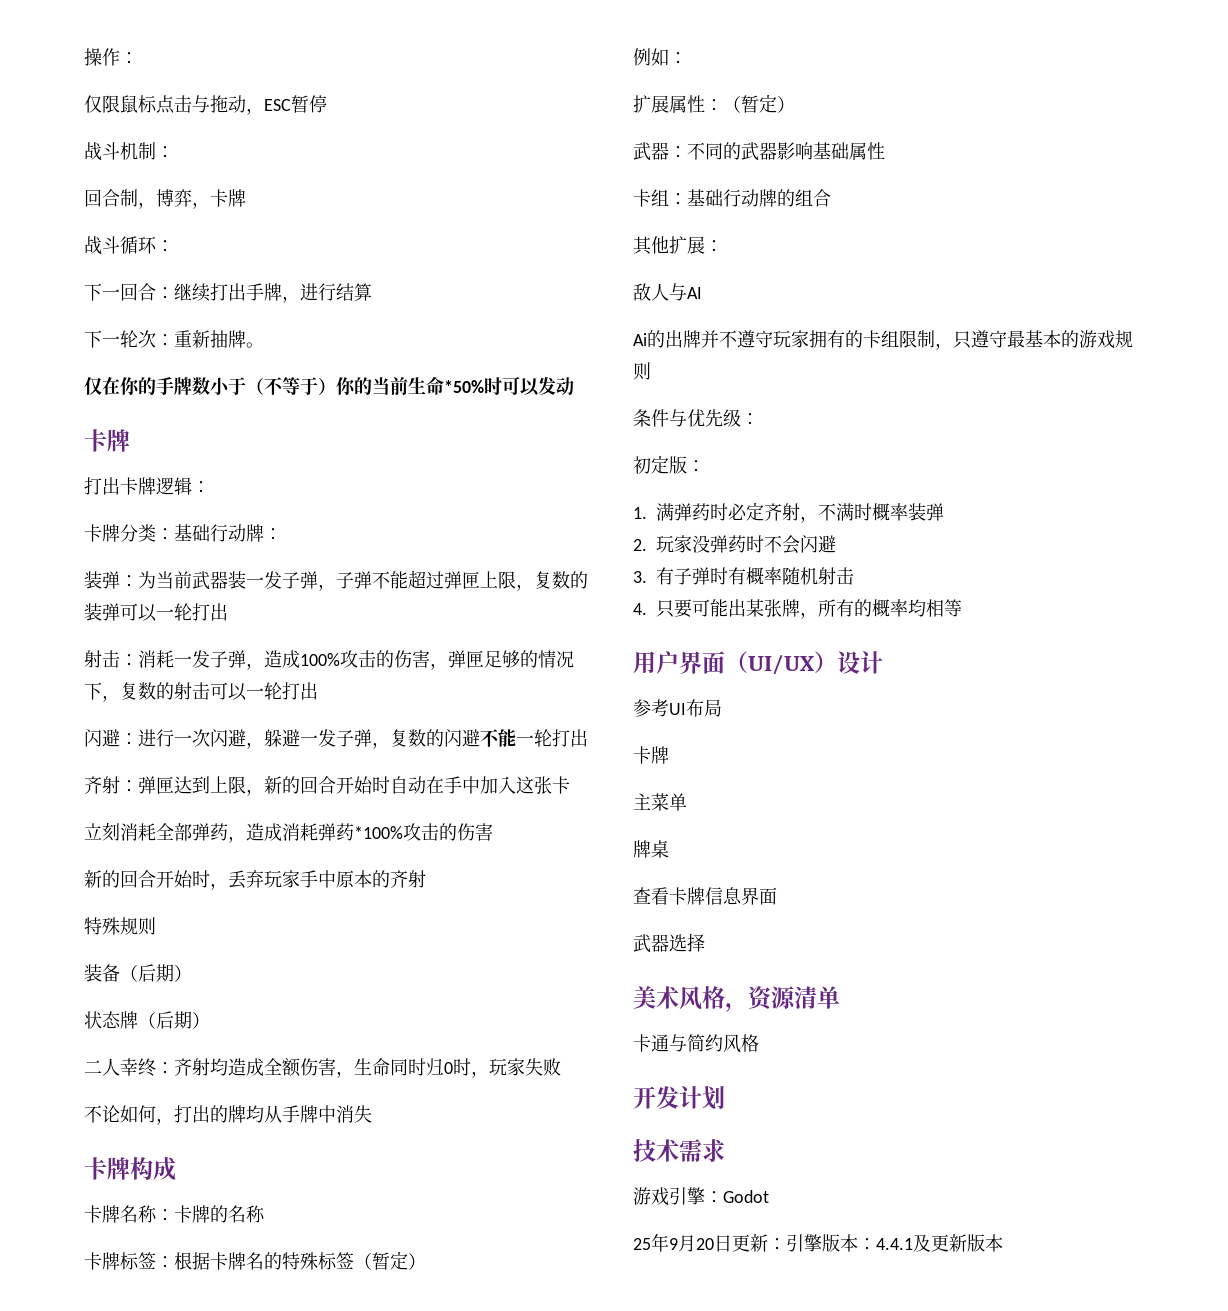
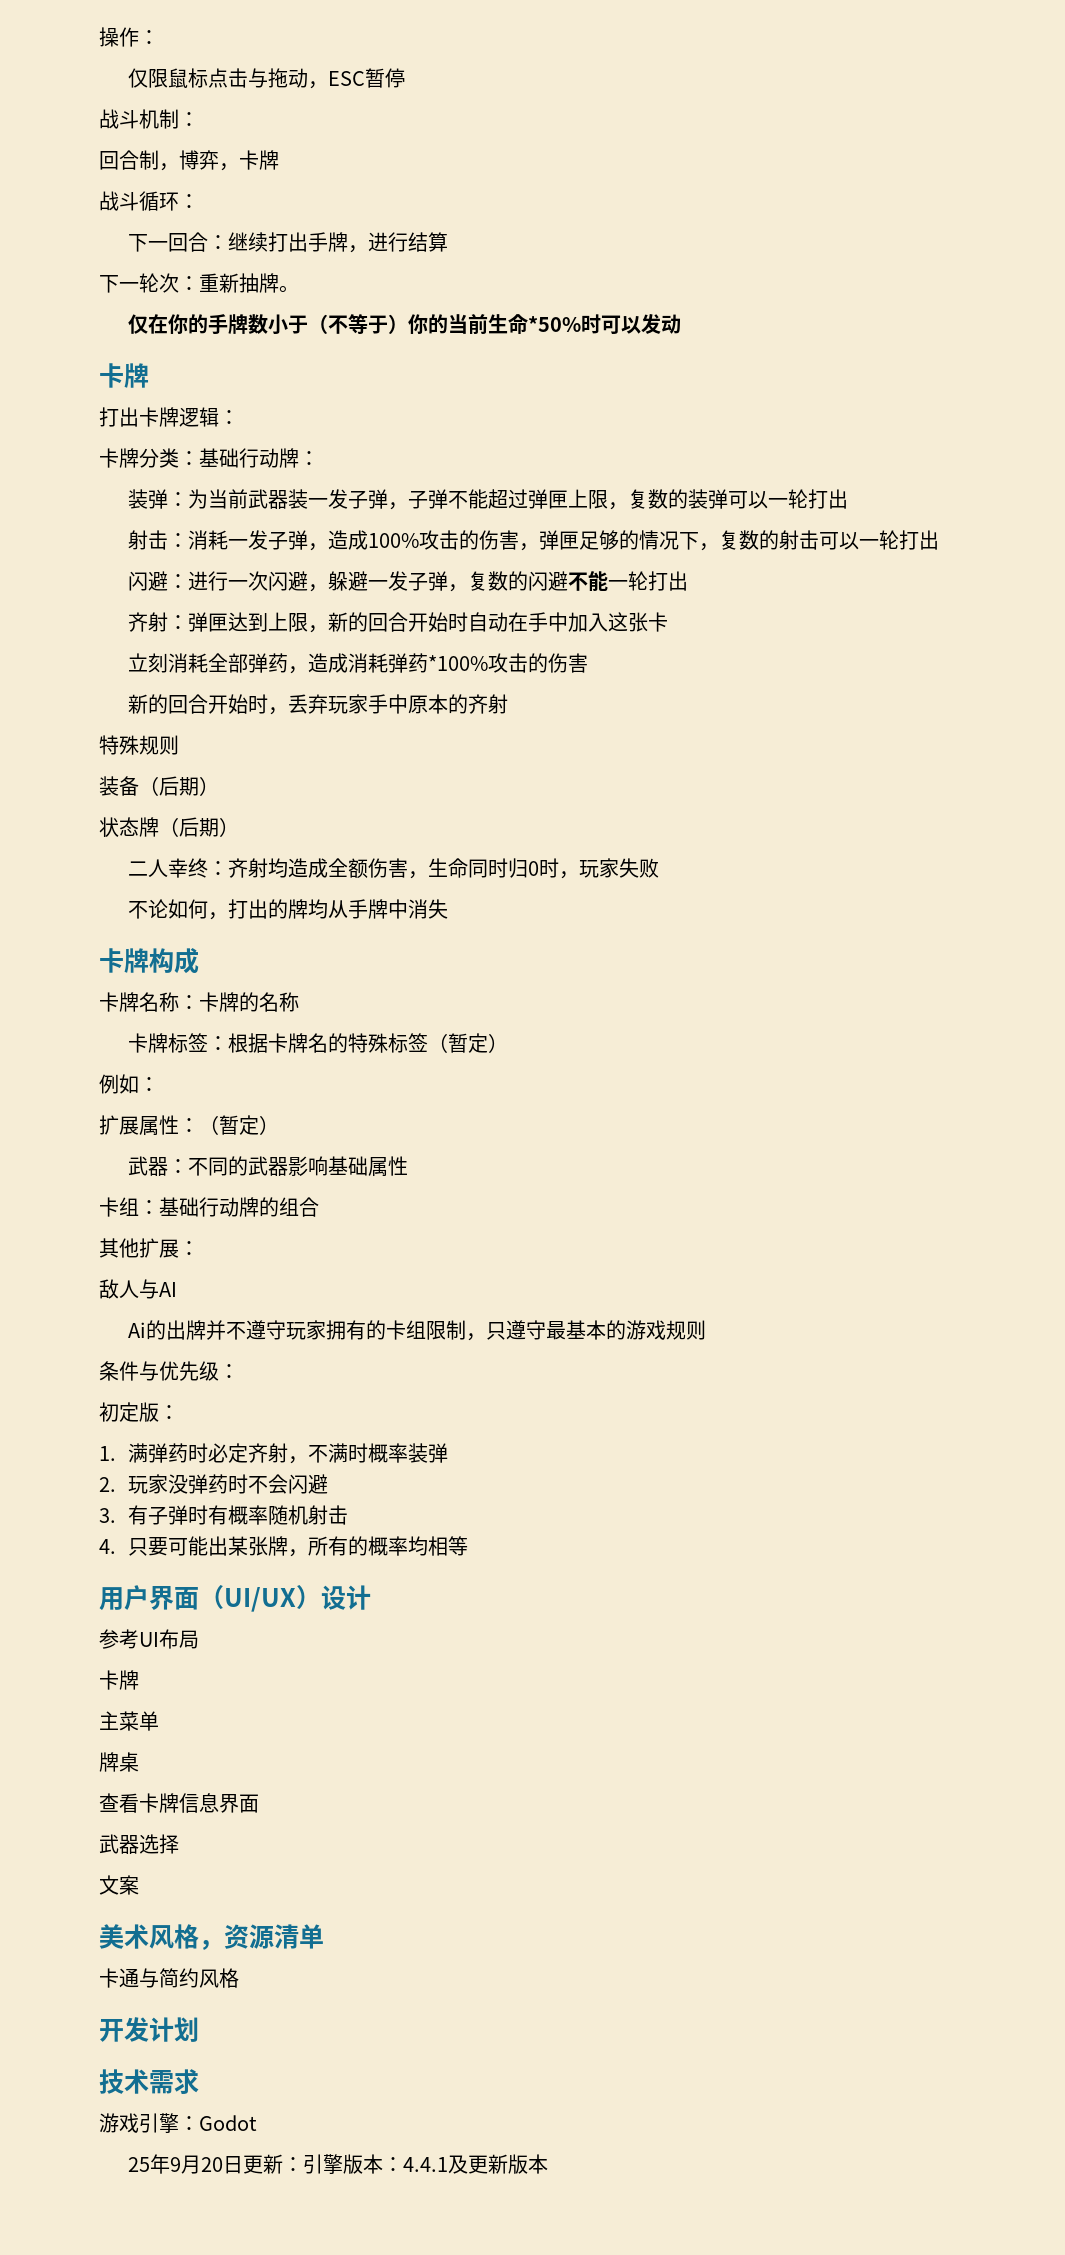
(705, 942) none -> [99,1875,139,1895] // 文案

